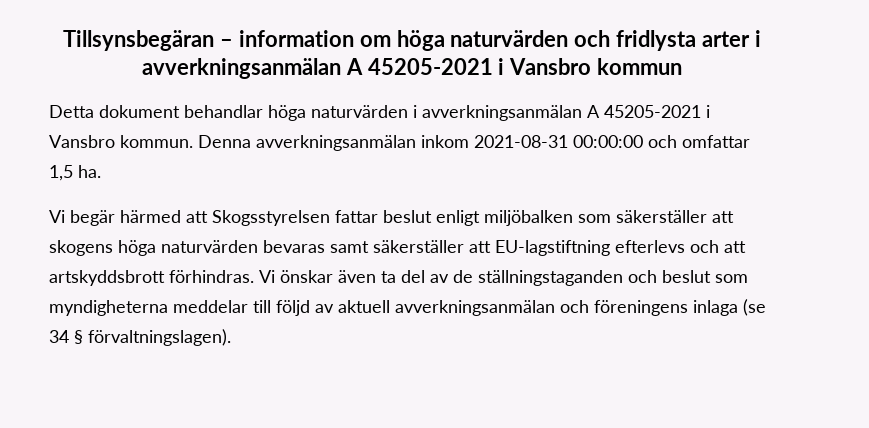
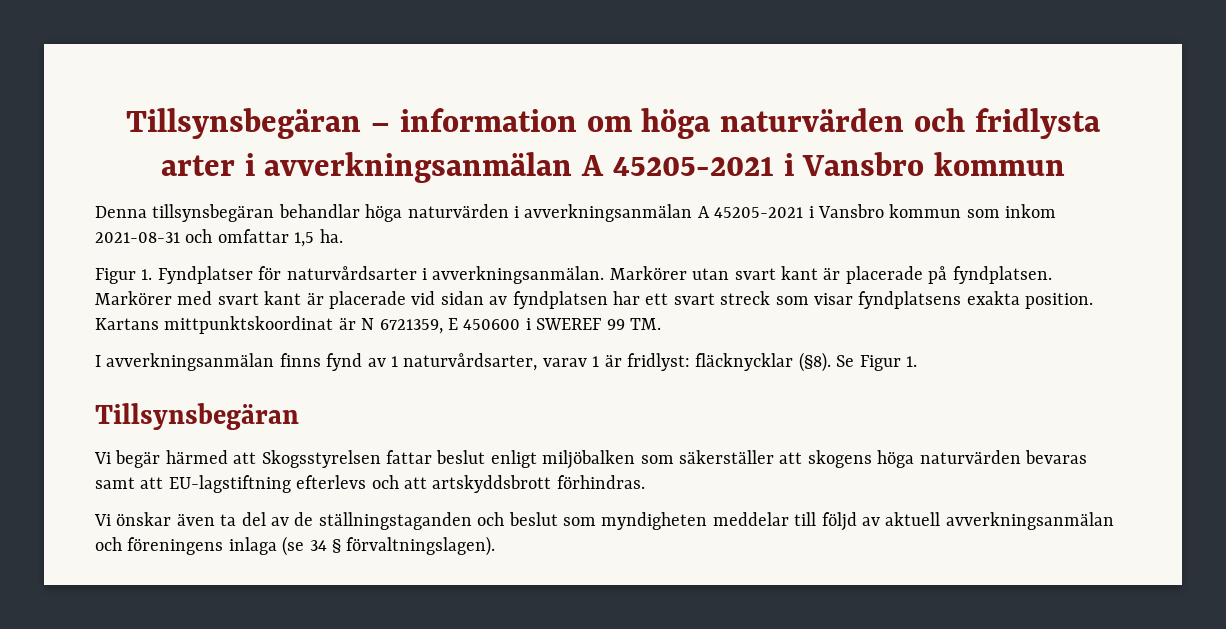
[49,105,180,118] Detta dokument -> [95,204,275,222] Denna tillsynsbegäran
[120,135,416,151] kommun. Denna avverkningsanmälan -> [889,204,1000,218] kommun som
[573,135,643,148] 00:00:00 -> (180, 237) none
(101, 171) none -> [95,266,1052,284] [95,291,1094,309] [95,316,661,334] [95,352,917,372] [95,403,299,430] // Figur 1. Fyndplatser för naturvårdsarter i avverkningsanmälan. Markörer utan svart kant är placerade på fyndplatsen. Markörer med svart kant är placerade vid sidan av fyndplatsen har ett svart streck som visar fyndplatsens exakta position. Kartans mittpunktskoordinat är N 6721359, E 450600 i SWEREF 99 TM. // I avverkningsanmälan finns fynd av 1 naturvårdsarter, varav 1 är fridlyst: fläcknycklar (§8). Se Figur 1. // Tillsynsbegäran
[373,240,464,253] säkerställer -> (135, 483) none
(254, 276) none -> (645, 482) //
[49,300,168,316] myndigheterna -> [601,512,708,530] myndigheten

